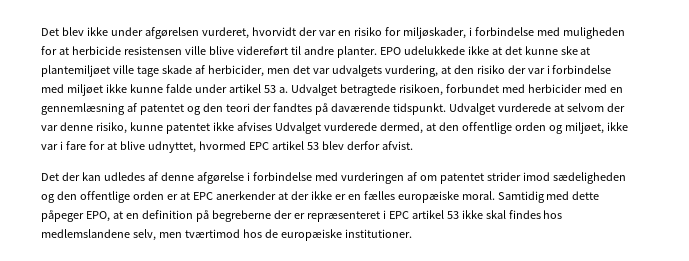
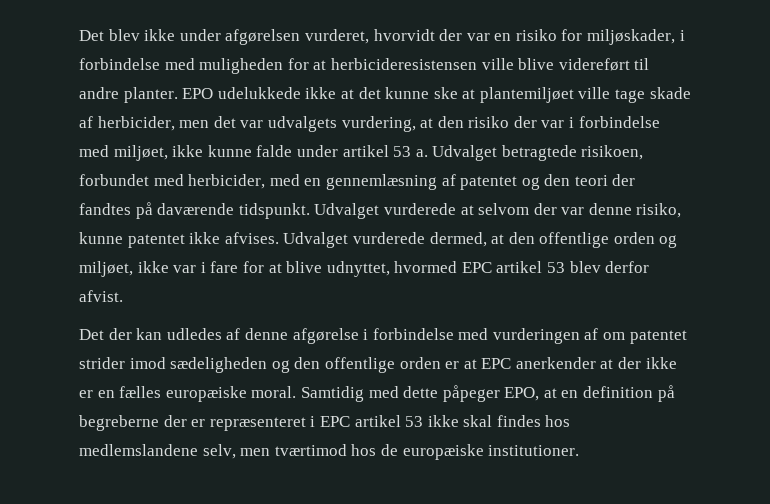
[71,46,182,55] herbicide resistensen -> [330,58,477,70] herbicideresistensen
[66,84,103,96] miljøet -> [113,145,168,161] miljøet,
[527,84,582,93] herbicider -> [188,174,266,189] herbicider,
[236,122,272,131] afvises -> [224,232,279,244] afvises.

